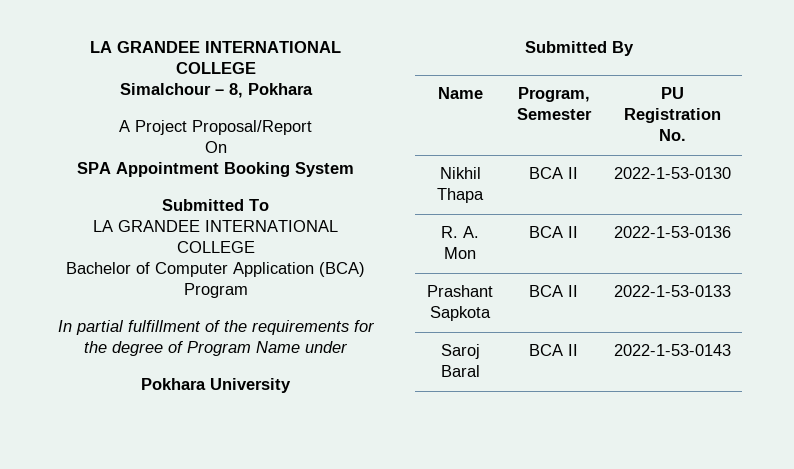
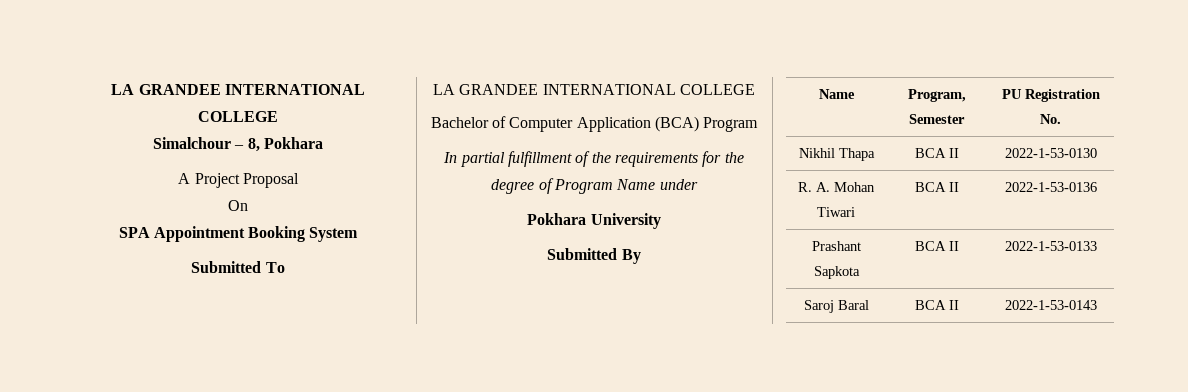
[192,120,312,135] Proposal/Report -> [242,173,299,188] Proposal
[444,247,476,259] Mon -> [834,182,875,192] [817,207,855,217] Mohan Tiwari

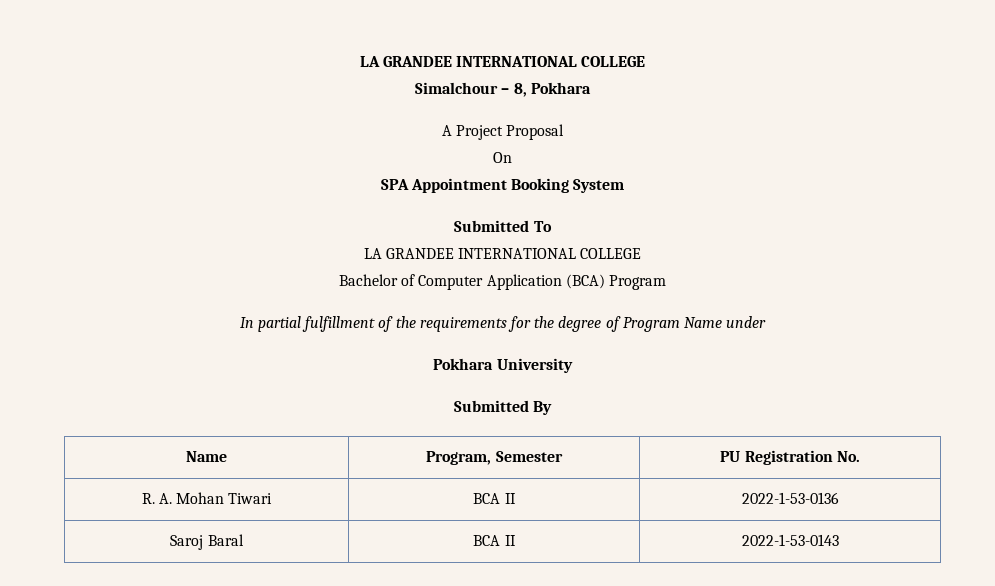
[798,148,875,161] [914,148,959,158] [1004,148,1097,158] // Nikhil Thapa | BCA II | 2022-1-53-0130 -> (860, 456) none
[811,241,861,251] [813,266,860,279] [914,241,959,251] [1004,241,1097,251] // Prashant Sapkota | BCA II | 2022-1-53-0133 -> (839, 498) none

